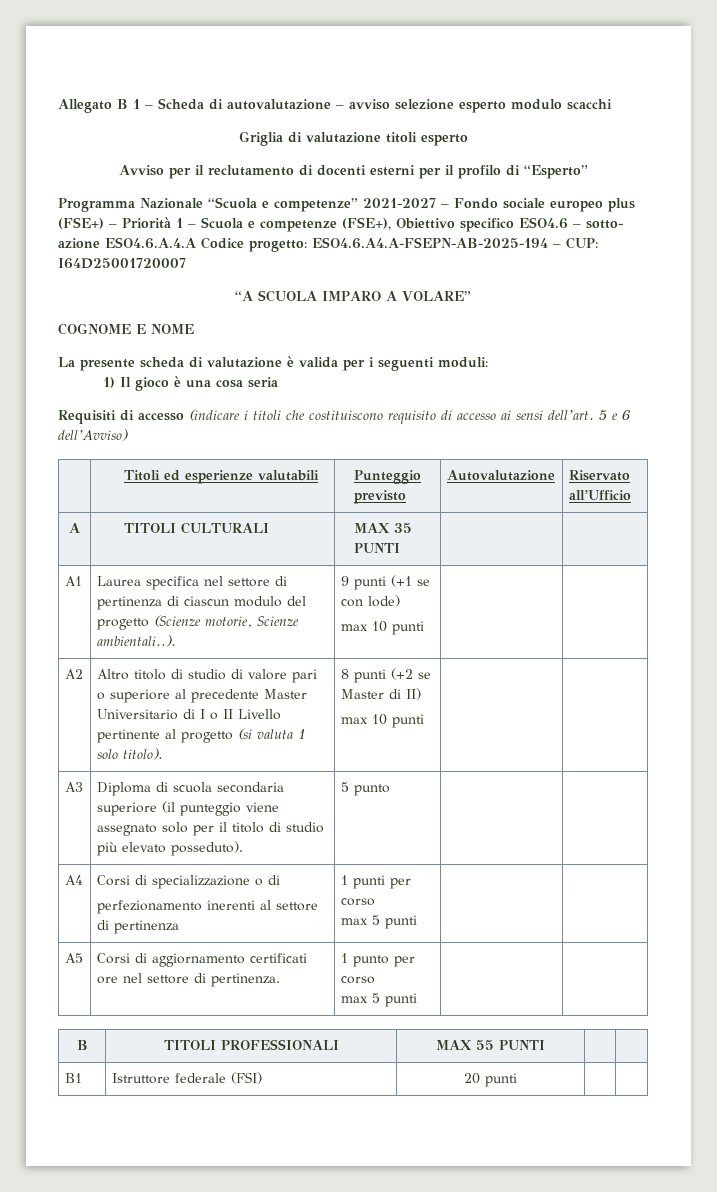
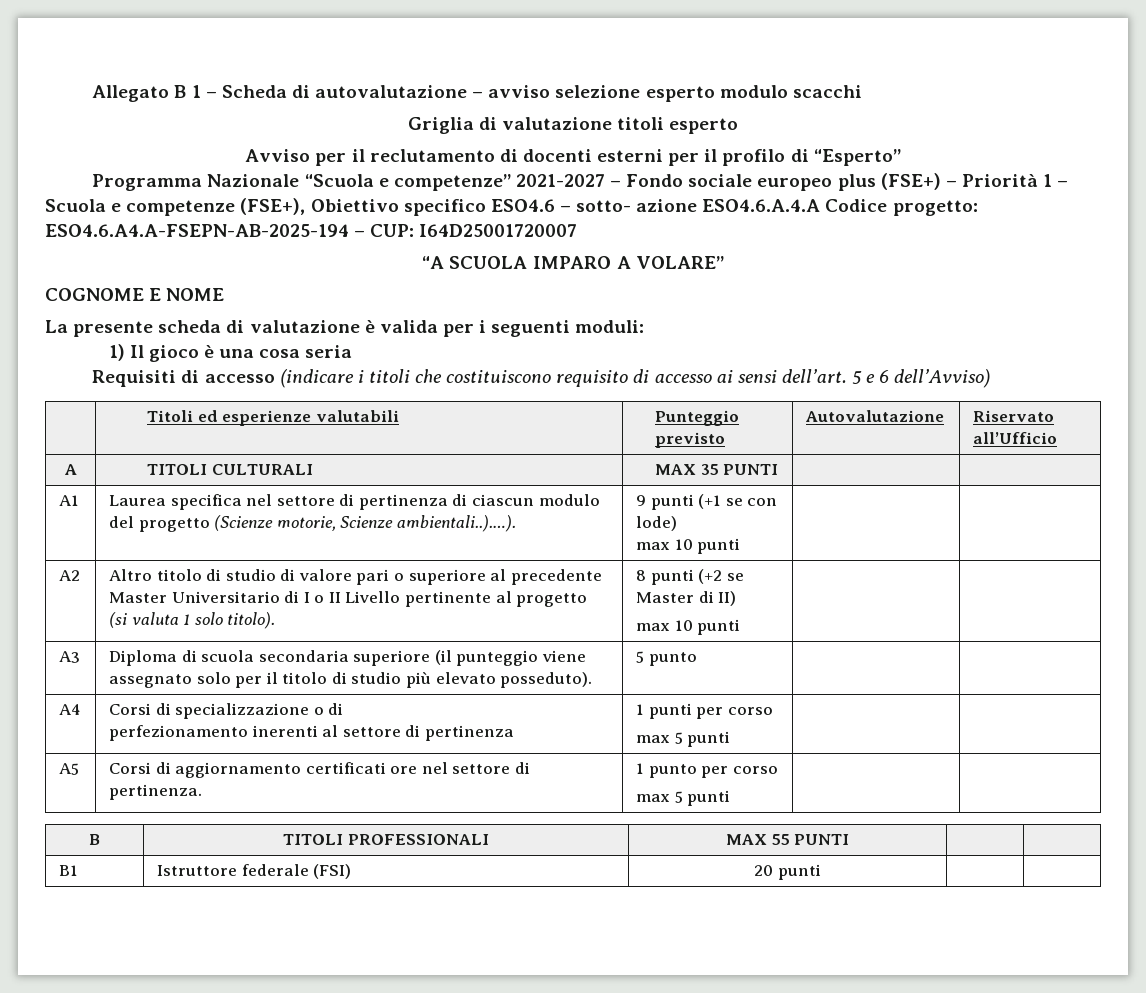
[96,635,176,647] ambientali..). -> [396,515,516,532] ambientali..).…).

